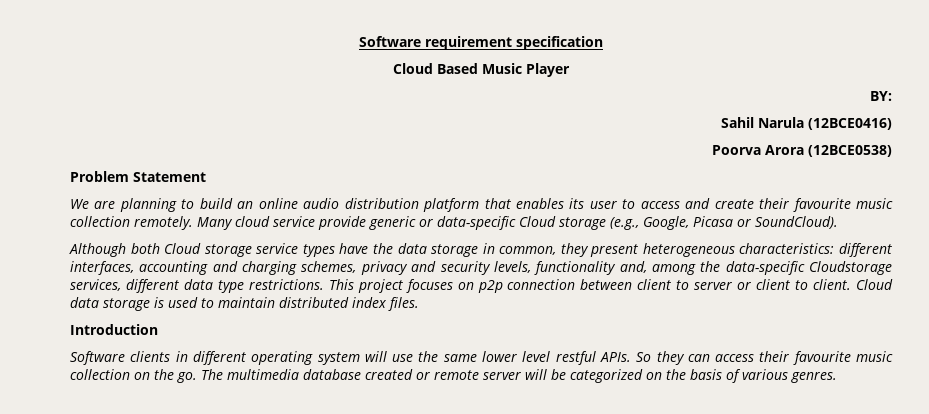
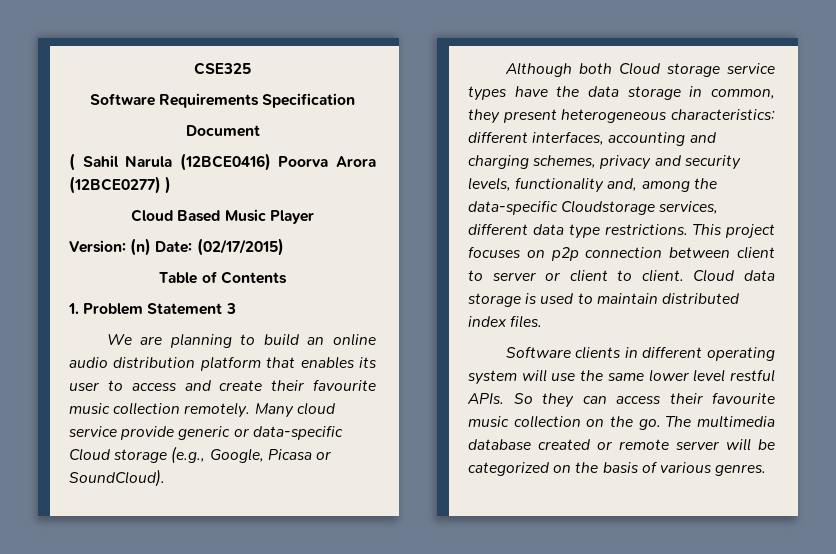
[359,36,603,50] [393,63,570,77] [870,91,892,101] [721,117,892,130] [712,145,892,157] Software requirement specification // Cloud Based Music Player // BY: // Sahil Narula (12BCE0416) // Poorva Arora (12BCE0538) // -> [194,62,251,75] [89,93,356,108] [185,125,260,137] [69,153,376,171] [69,176,172,194] [131,209,314,224] [69,238,284,256] [159,271,287,284] [68,303,79,314] CSE325 // Software Requirements Specification // Document // ( Sahil Narula (12BCE0416) Poorva Arora (12BCE0277) ) // Cloud Based Music Player // Version: (n) Date: (02/17/2015) // Table of Contents // 1.
(206, 177) none -> [225,303,236,314] 3
[70,324,158,335] // Introduction -> (543, 321) none

